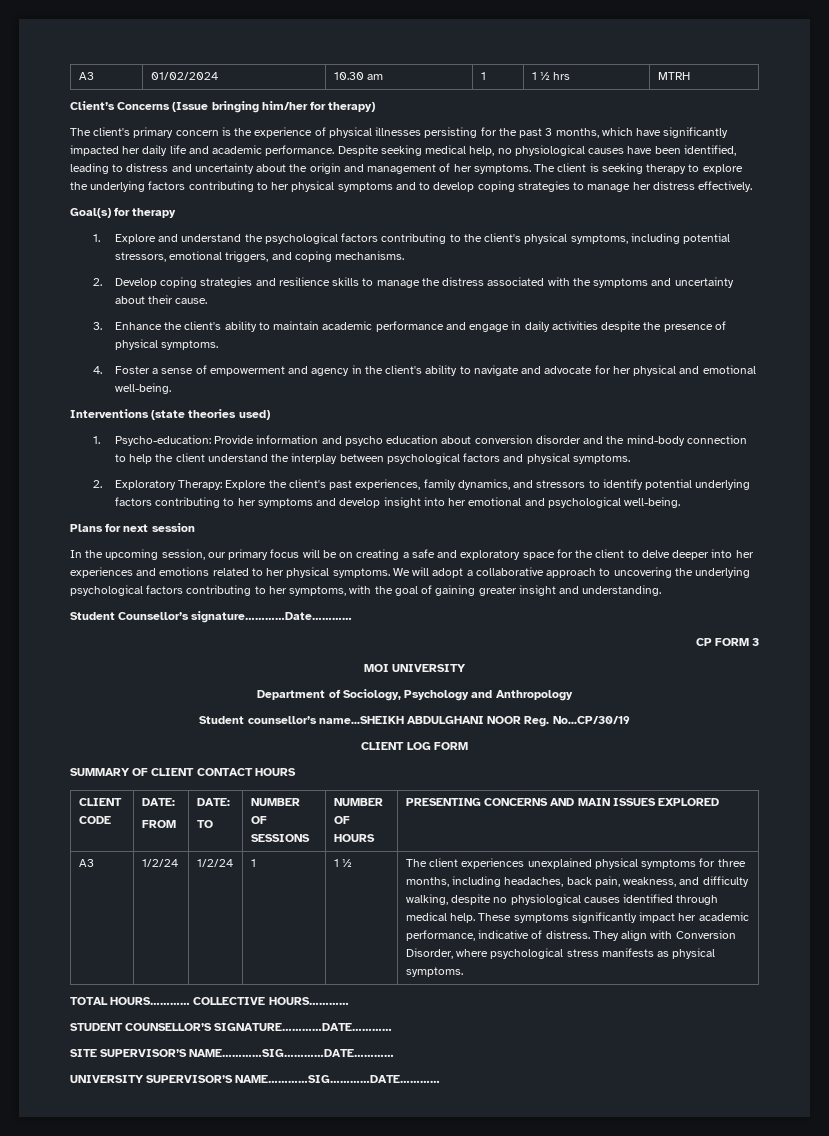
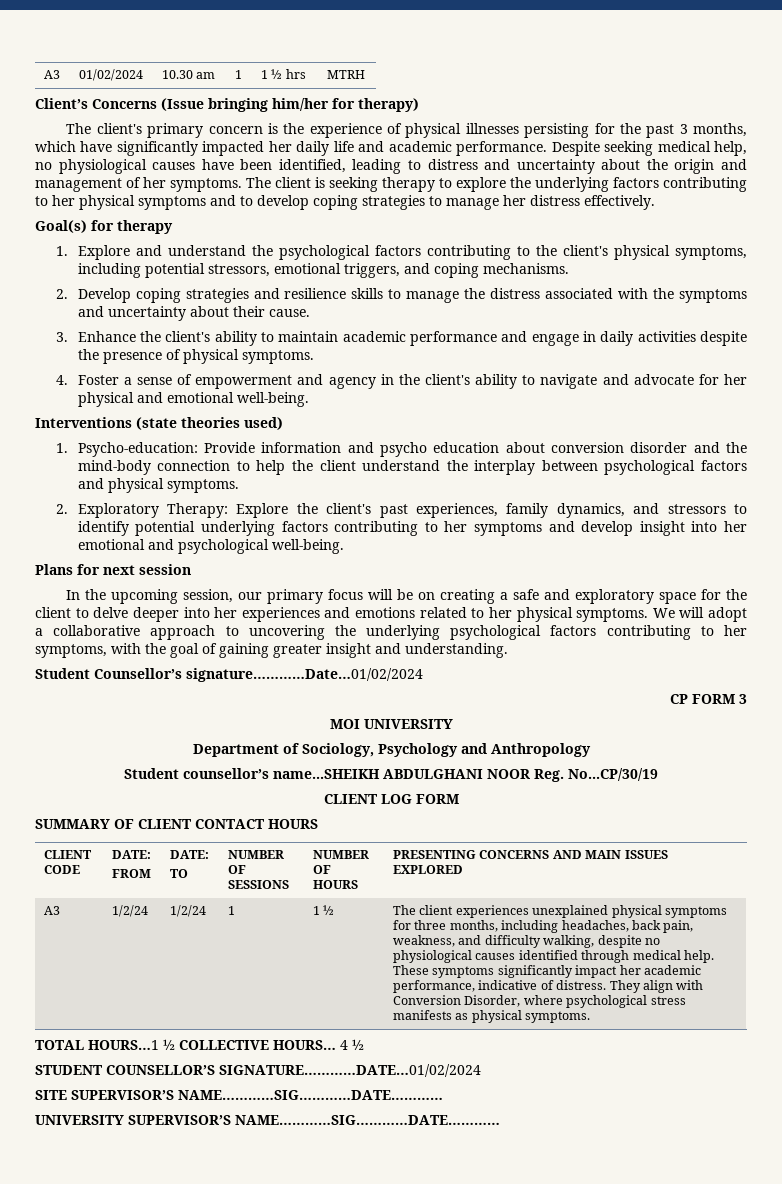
[191,611,353,623] signature…………Date………… -> [186,668,423,682] signature…………Date…01/02/2024
[110,997,349,1005] HOURS………… COLLECTIVE HOURS………… -> [88,1039,364,1050] HOURS…1 ½ COLLECTIVE HOURS… 4 ½
[214,1023,393,1031] SIGNATURE…………DATE………… -> [219,1064,481,1077] SIGNATURE…………DATE…01/02/2024

